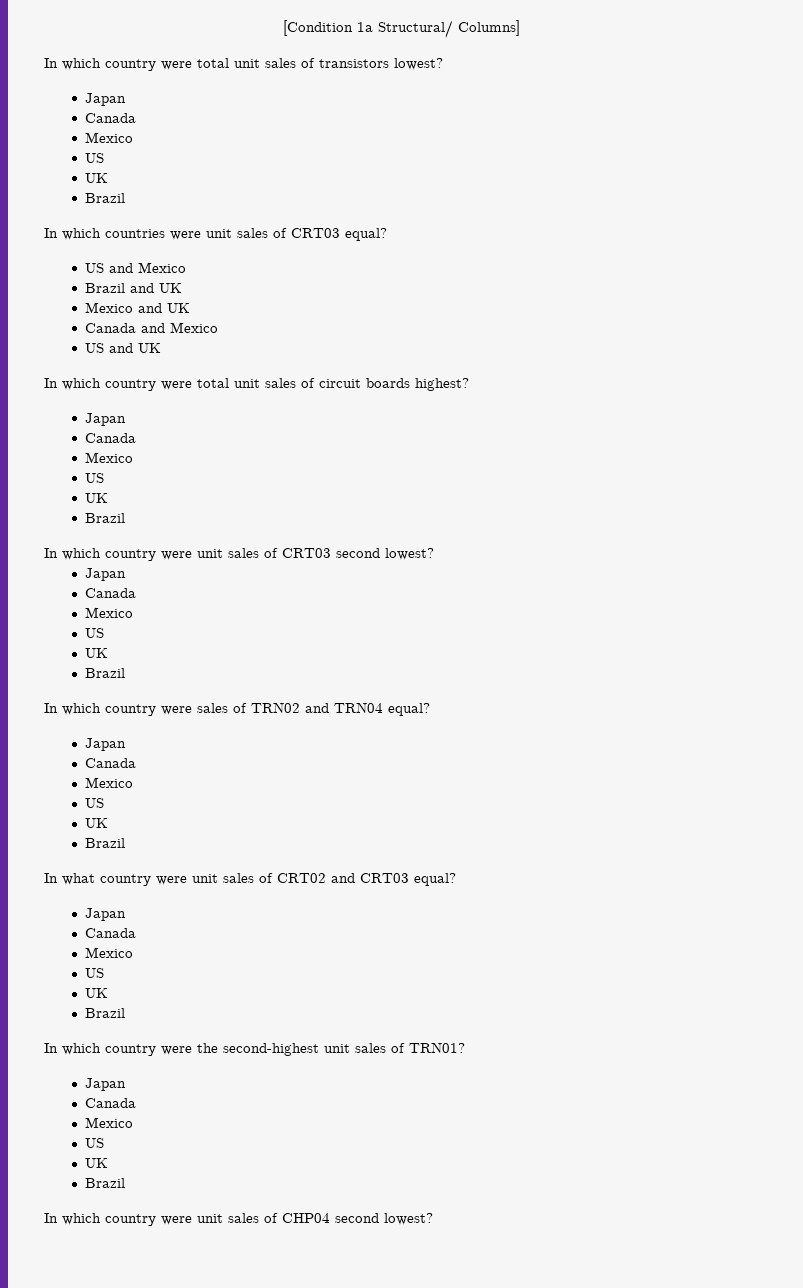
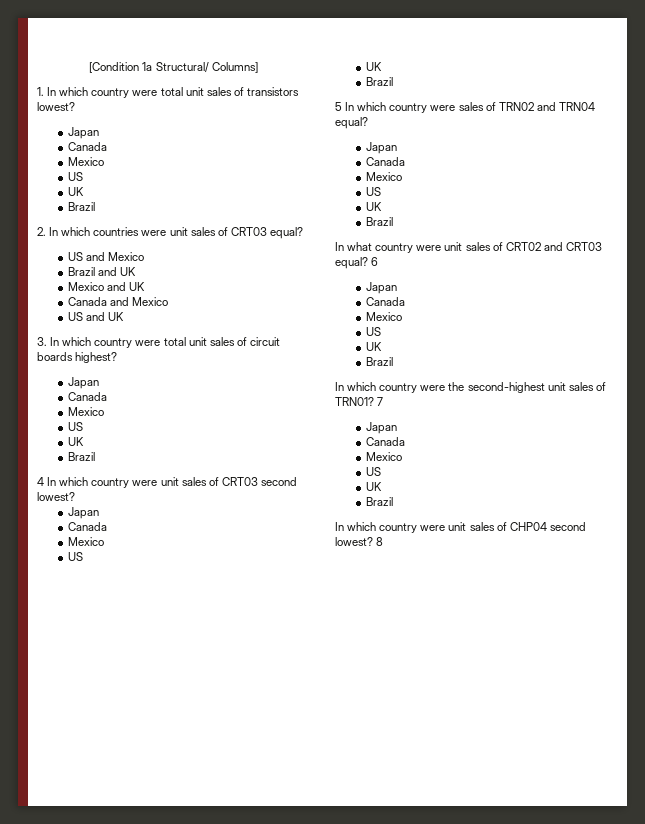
(520, 28) none -> [37,87,44,96] 1.
(126, 198) none -> [37,227,46,236] 2.
(162, 348) none -> [37,337,47,346] 3.
(126, 518) none -> [37,477,44,486] 4
(126, 673) none -> [335,102,342,111] 5
(456, 879) none -> [371,257,379,266] 6
(465, 1047) none -> [377,397,384,406] 7
(433, 1219) none -> [376,537,384,546] 8

